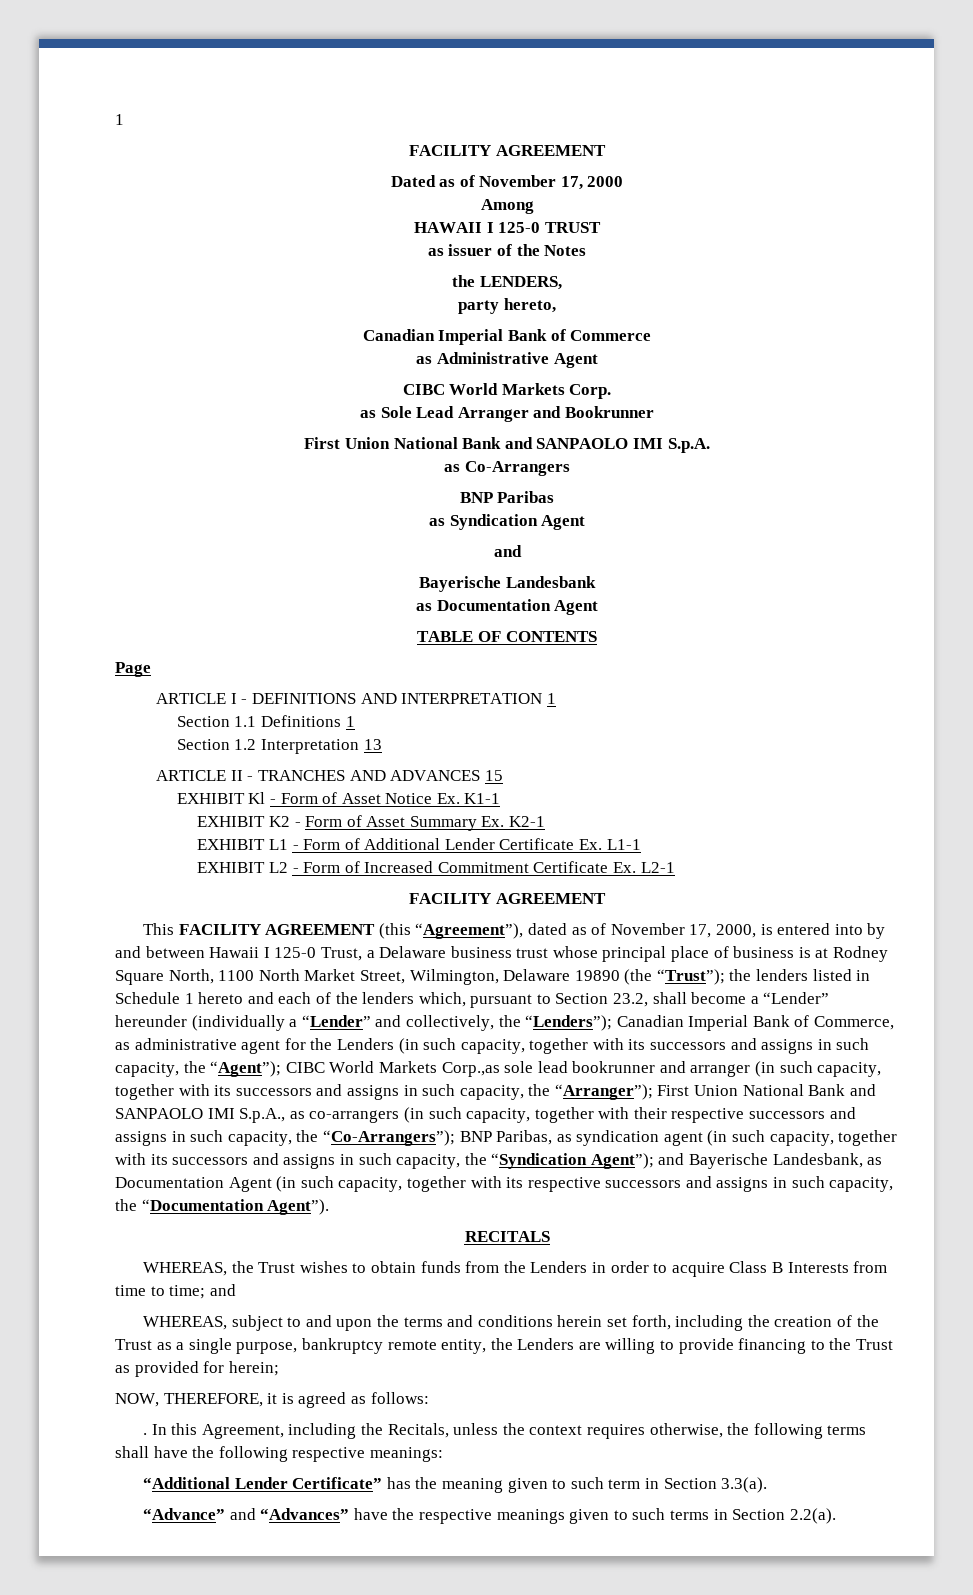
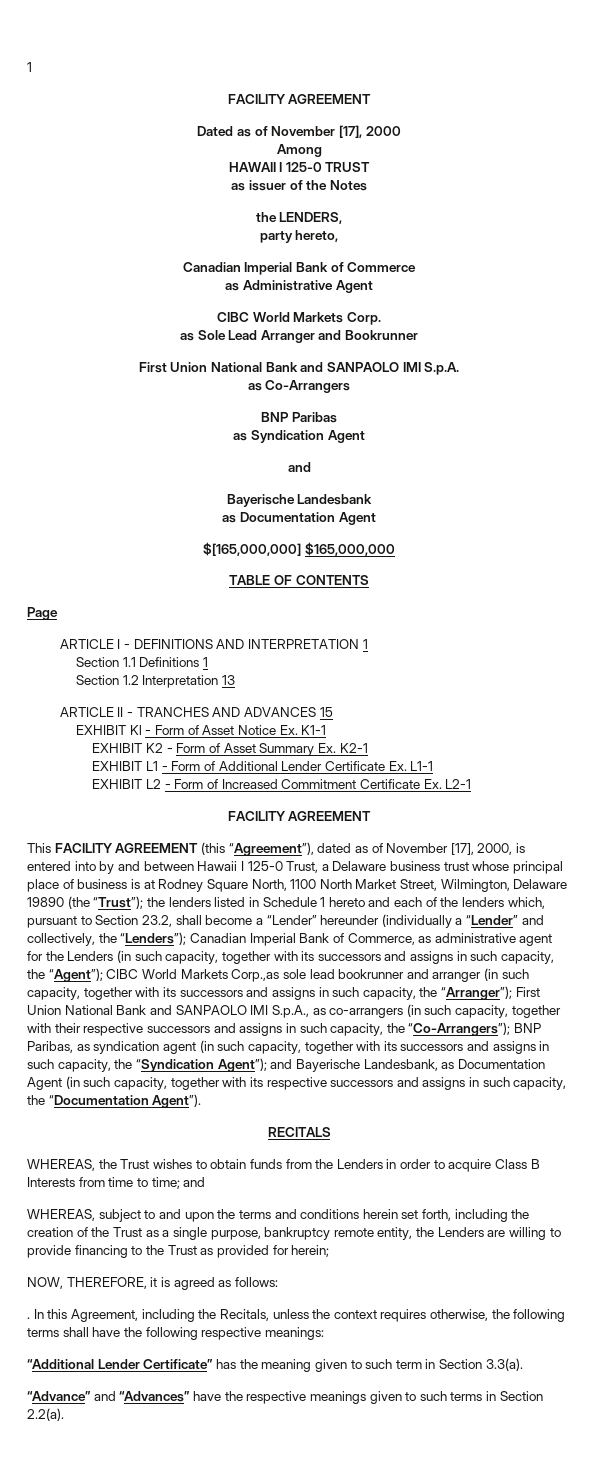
[560,176,583,190] 17, -> [338,125,362,138] [17],
(599, 607) none -> [203,542,395,556] // $[165,000,000] $165,000,000
[689,924,712,938] 17, -> [450,843,474,855] [17],

